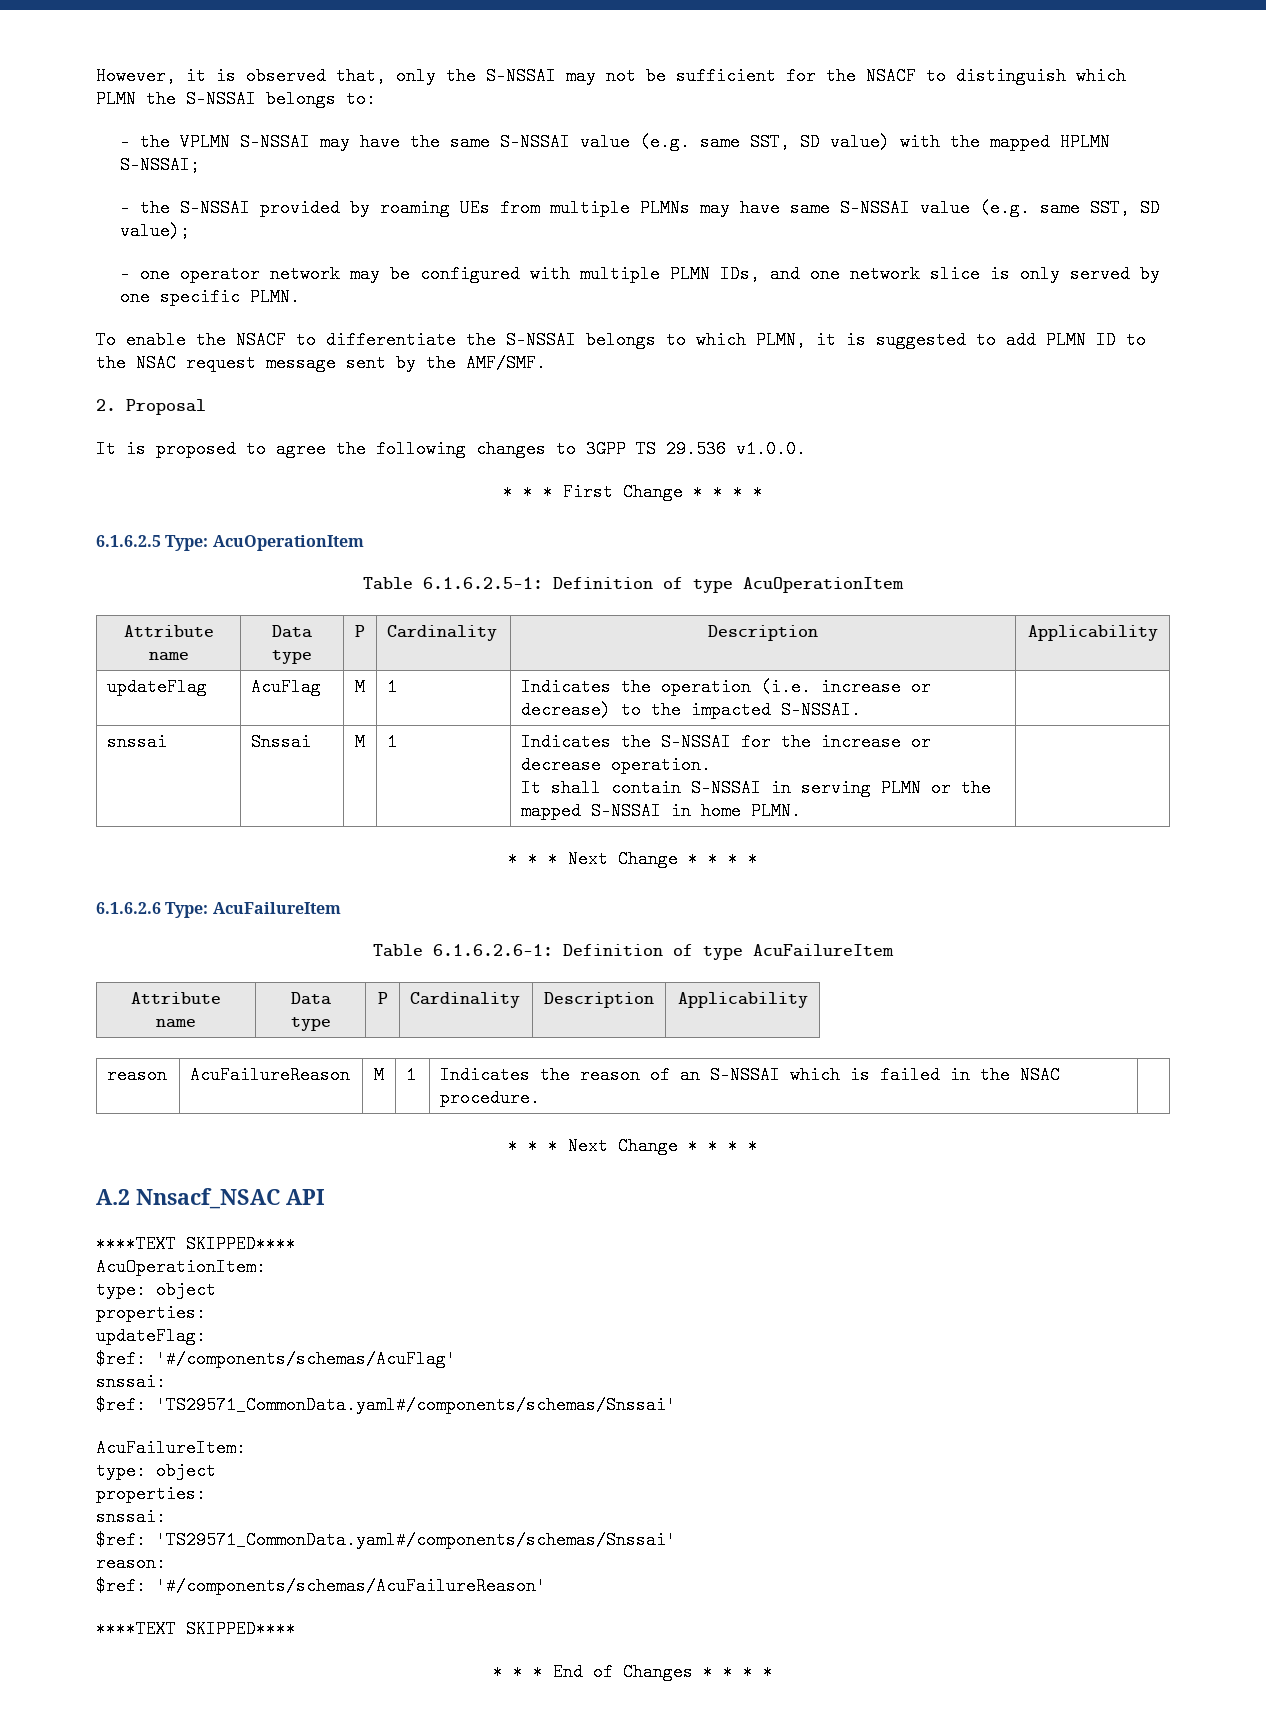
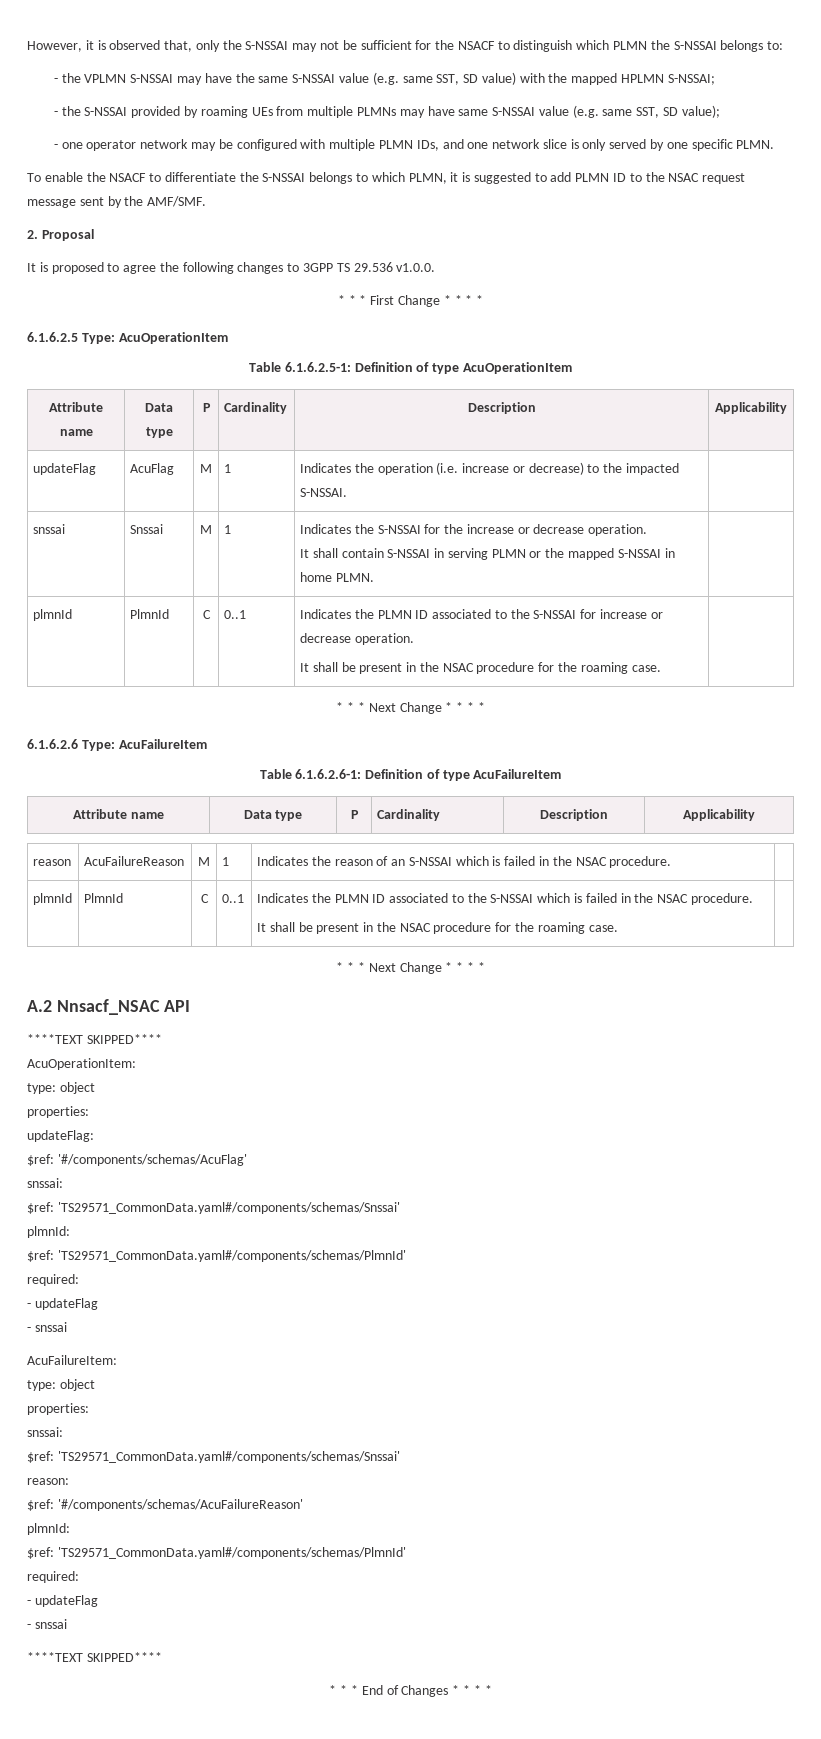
(802, 811) none -> [32,609,72,621] [129,609,169,619] [202,610,211,619] [223,610,246,619] [299,609,663,619] [299,633,414,645] [299,662,661,674] // plmnId | PlmnId | C | 0..1 | Indicates the PLMN ID associated to the S-NSSAI for increase or decrease operation. // It shall be present in the NSAC procedure for the roaming case. |
(541, 1098) none -> [32,893,72,905] [83,893,123,903] [200,894,209,903] [221,894,244,903] [256,893,753,905] [256,922,618,934] // plmnId | PlmnId | C | 0..1 | Indicates the PLMN ID associated to the S-NSSAI which is failed in the NSAC procedure. // It shall be present in the NSAC procedure for the roaming case. |
(676, 1405) none -> [27,1226,70,1238] [27,1250,406,1262] [27,1274,79,1286] [27,1298,98,1310] [27,1322,67,1332] // plmnId: // $ref: 'TS29571_CommonData.yaml#/components/schemas/PlmnId' // required: // - updateFlag // - snssai
(546, 1586) none -> [27,1523,70,1535] [27,1547,406,1559] [27,1571,79,1583] [27,1595,98,1607] [27,1619,67,1629] // plmnId: // $ref: 'TS29571_CommonData.yaml#/components/schemas/PlmnId' // required: // - updateFlag // - snssai

